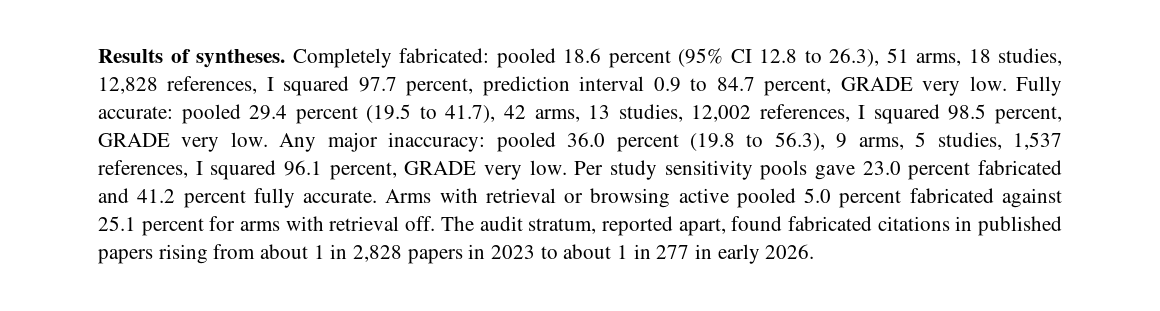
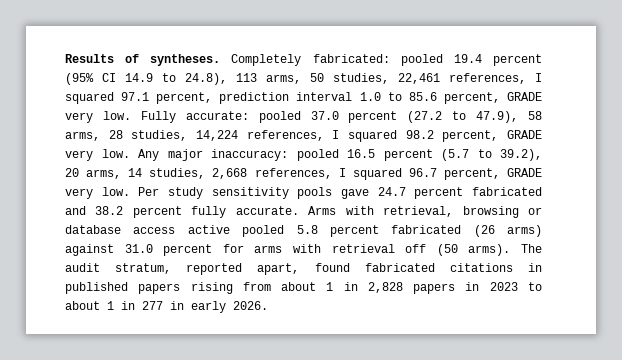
[563,48,601,63] 18.6 -> [453,54,482,63] 19.4
[759,48,1062,67] [98,76,397,96] 12.8 to 26.3), 51 arms, 18 studies, 12,828 references, I squared 97.7 -> [125,73,542,85] [65,92,150,104] 14.9 to 24.8), 113 arms, 50 studies, 22,461 references, I squared 97.1
[653,77,755,92] 0.9 to 84.7 -> [359,92,437,101] 1.0 to 85.6
[249,104,987,124] 29.4 percent (19.5 to 41.7), 42 arms, 13 studies, 12,002 references, I squared 98.5 -> [310,111,542,123] [65,130,434,142] 37.0 percent (27.2 to 47.9), 58 arms, 28 studies, 14,224 references, I squared 98.2
[567,132,1062,152] [98,160,322,180] 36.0 percent (19.8 to 56.3), 9 arms, 5 studies, 1,537 references, I squared 96.1 -> [347,149,542,161] [65,168,437,180] 16.5 percent (5.7 to 39.2), 20 arms, 14 studies, 2,668 references, I squared 96.7
[862,161,901,175] 23.0 -> [377,187,406,196] 24.7
[137,189,176,203] 41.2 -> [95,206,124,215] 38.2
[485,188,671,208] retrieval or browsing -> [383,206,542,218] [65,225,176,234] retrieval, browsing or database access
[804,188,1062,208] [98,216,136,231] 5.0 percent fabricated against 25.1 -> [296,225,542,237] [65,244,153,256] 5.8 percent fabricated (26 arms) against 31.0
[405,216,436,231] off. -> [405,244,511,256] off (50 arms).

